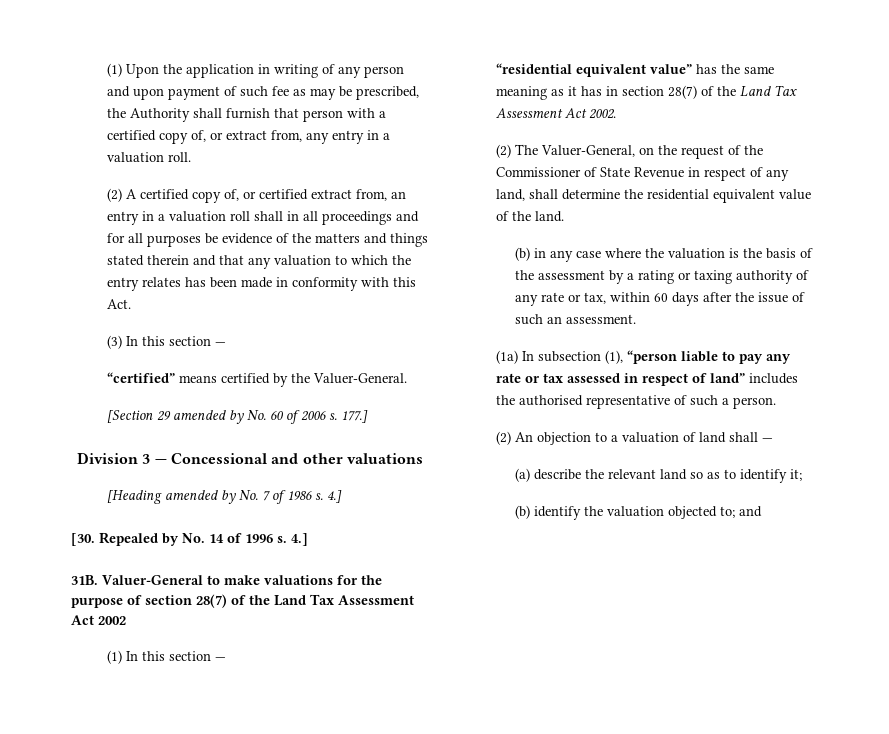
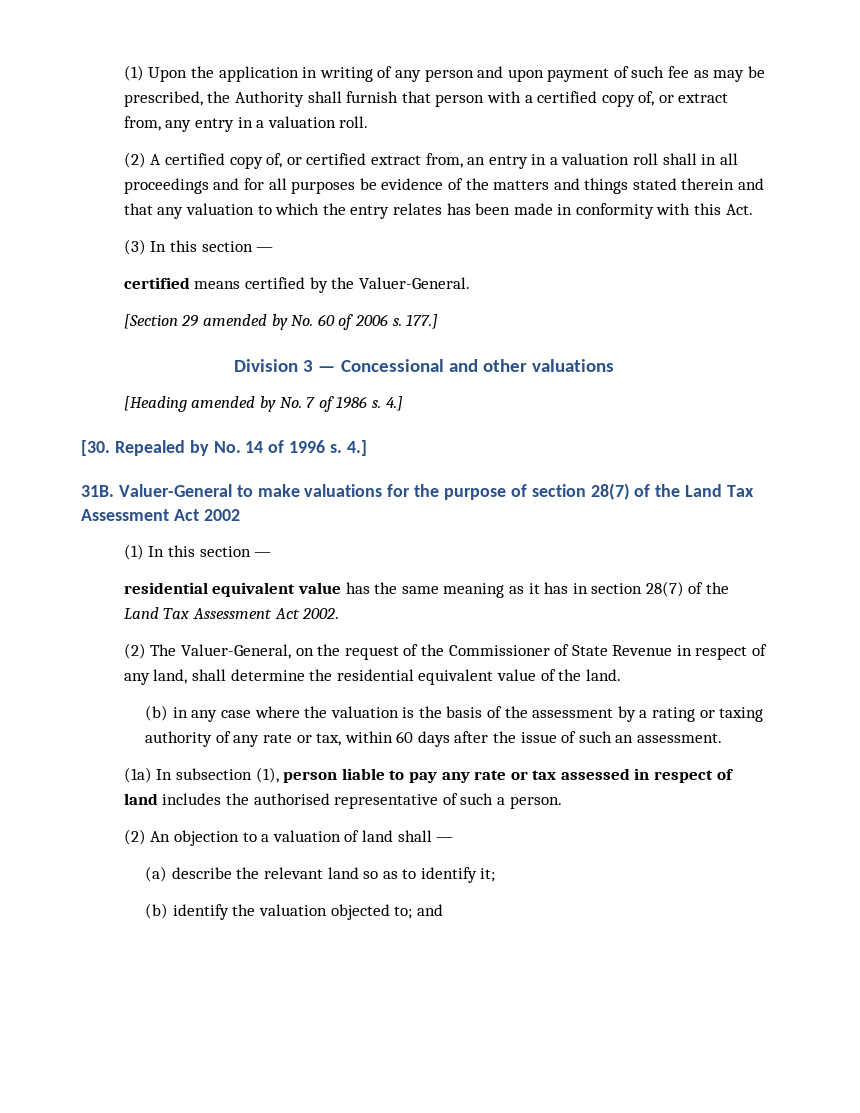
[107,372,176,383] “certified” -> [123,277,190,289] certified
[496,63,693,77] “residential equivalent value” -> [123,582,341,597] residential equivalent value
[627,350,678,364] “person -> [283,771,338,783] person
[710,373,746,383] land” -> [123,793,158,805] land

